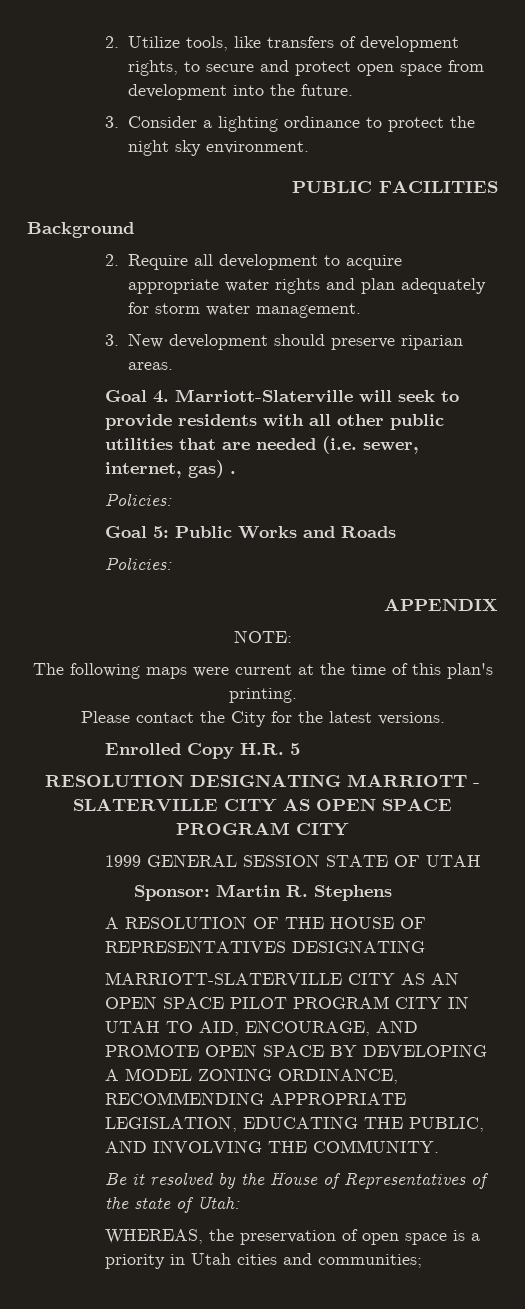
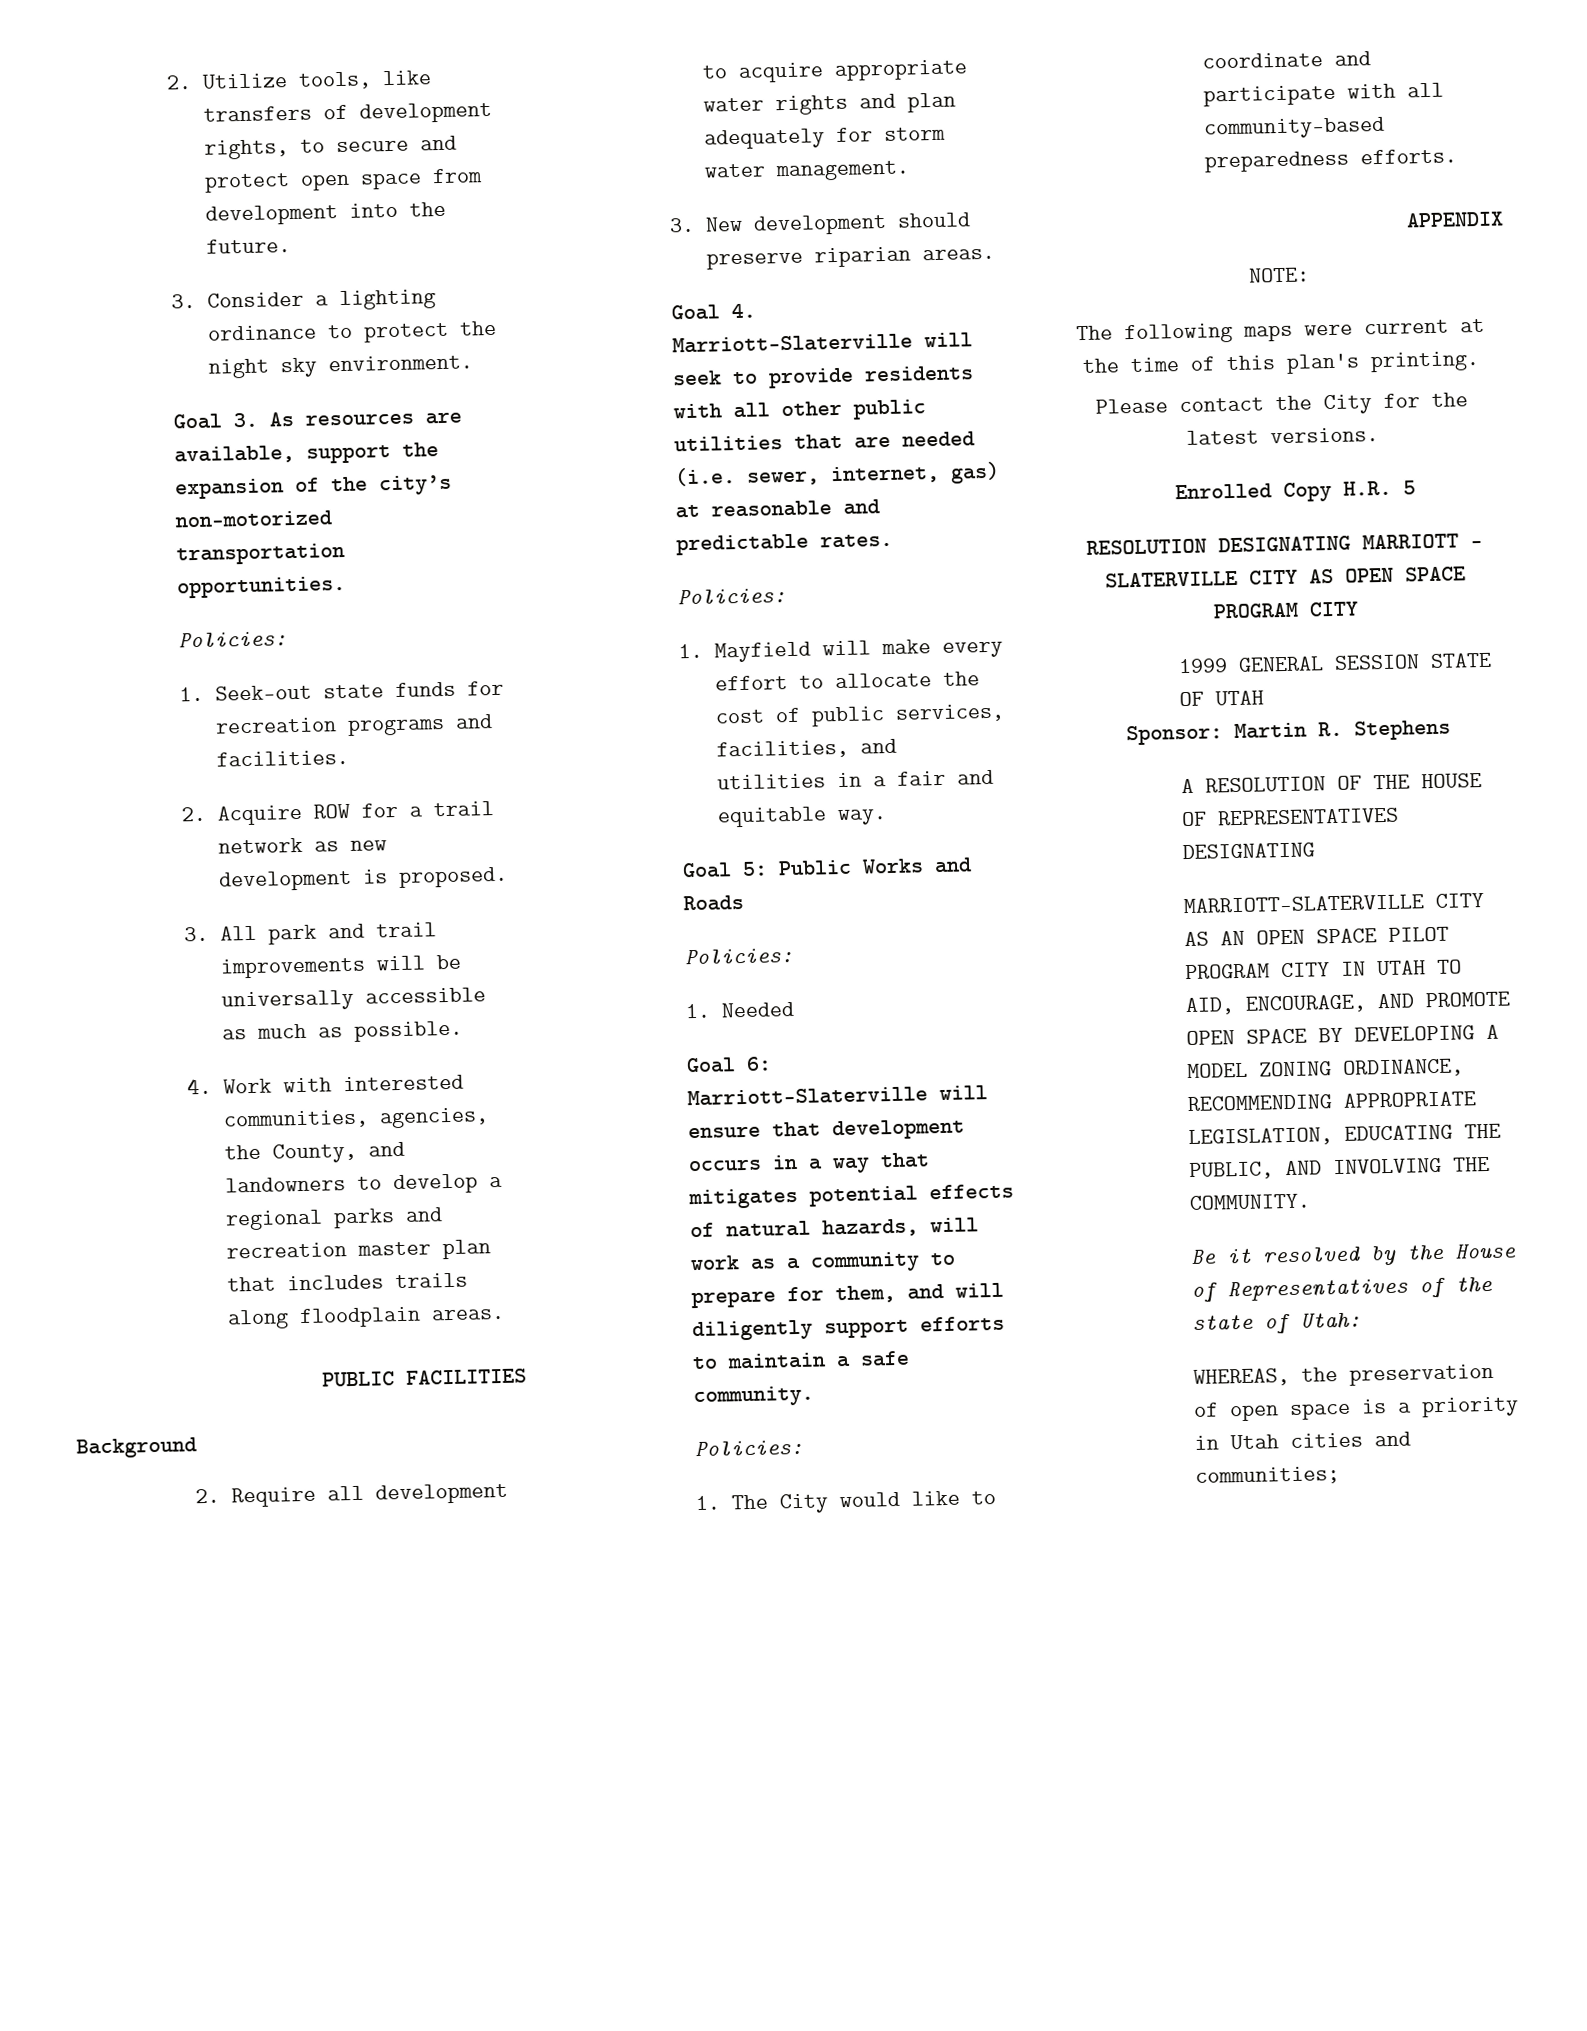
(310, 147) none -> [173,411,463,430] [174,442,440,465] [175,474,453,500] [175,510,333,528] [176,542,346,566] [177,575,347,599] [178,631,288,648] [179,680,504,702] [214,714,493,736] [215,749,349,767] [181,801,494,826] [217,837,387,854] [217,866,508,892] [184,922,437,945] [219,954,461,979] [220,987,486,1012] [221,1020,463,1042] [187,1074,464,1095] [222,1107,489,1130] [223,1141,405,1164] [224,1173,503,1195] [224,1207,443,1231] [225,1239,491,1260] [226,1272,468,1292] [226,1306,505,1330] // Goal 3. As resources are available, support the expansion of the city’s non-motorized transportation opportunities. // Policies: // 1. Seek-out state funds for recreation programs and facilities. // 2. Acquire ROW for a trail network as new development is proposed. // 3. All park and trail improvements will be universally accessible as much as possible. // 4. Work with interested communities, agencies, the County, and landowners to develop a regional parks and recreation master plan that includes trails along floodplain areas.
[230,471,237,474] [105,493,173,506] . // Policies: -> [675,499,881,519] [676,533,894,556] [677,588,787,605] [678,639,1003,663] [714,671,980,691] [714,703,1005,727] [715,738,897,760] [716,769,994,790] [716,806,887,828] at reasonable and predictable rates. // Policies: // 1. Mayfield will make every effort to allocate the cost of public services, facilities, and utilities in a fair and equitable way.
(173, 563) none -> [685,1001,795,1019] [686,1056,773,1074] [687,1085,989,1107] [688,1118,966,1141] [688,1152,931,1174] [688,1183,1015,1210] [690,1217,980,1238] [690,1251,957,1273] [691,1282,1005,1309] [692,1315,1006,1342] [692,1350,911,1370] [693,1385,815,1408] [694,1439,804,1457] [695,1490,996,1514] [1201,51,1371,69] [1202,82,1444,107] [1202,116,1385,140] [1203,148,1457,173] // 1. Needed // Goal 6: Marriott-Slaterville will ensure that development occurs in a way that mitigates potential effects of natural hazards, will work as a community to prepare for them, and will diligently support efforts to maintain a safe community. // Policies: // 1. The City would like to coordinate and participate with all community-based preparedness efforts.

